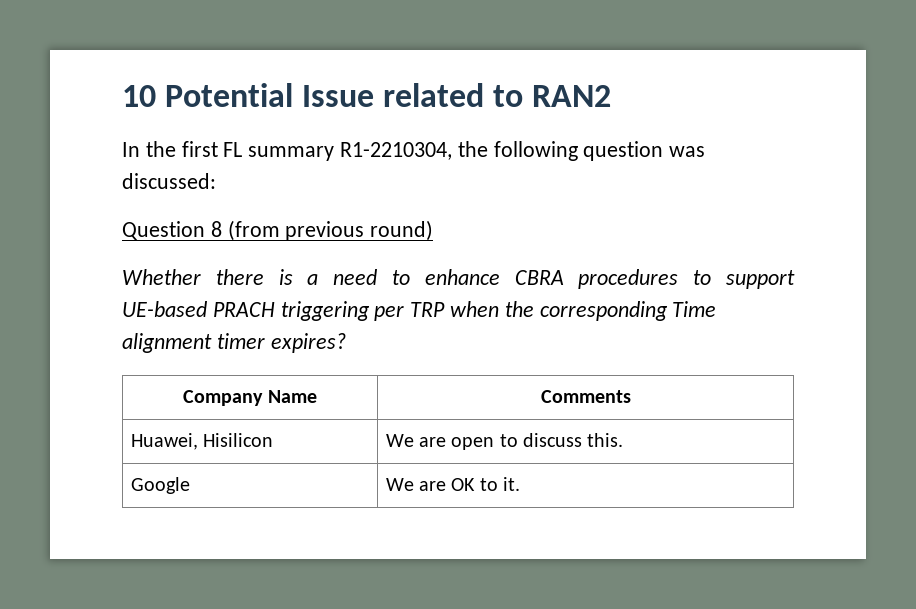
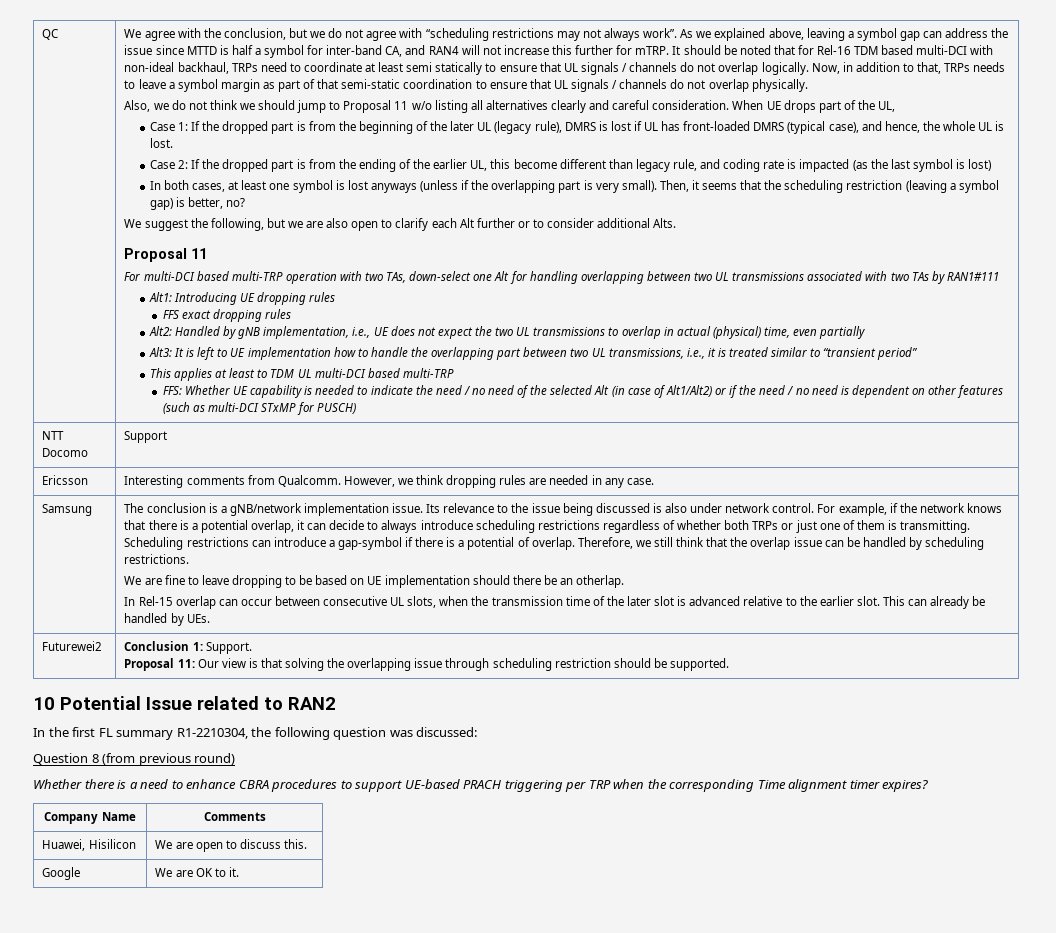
(122, 96) none -> [42,29,59,40] [124,28,1009,41] [124,45,994,58] [124,62,1006,75] [124,79,808,92] [124,100,896,113] [149,121,1005,134] [149,138,173,148] [149,159,992,172] [149,180,999,193] [149,197,246,210] [124,218,677,231] [124,248,208,262] [124,271,999,284] [148,292,336,305] [162,309,292,322] [148,326,866,339] [148,347,919,360] [149,368,454,381] [162,385,1004,398] [162,402,357,415] [42,431,65,440] [42,448,89,457] [124,431,168,443] [42,475,89,485] [124,475,654,488] [42,504,93,516] [124,503,1002,516] [124,520,971,533] [124,537,985,550] [124,554,190,564] [124,575,625,588] [124,596,986,609] [124,613,210,626] [42,641,103,651] [124,641,252,654] [124,658,729,671] QC | We agree with the conclusion, but we do not agree with “scheduling restrictions may not always work”. As we explained above, leaving a symbol gap can address the issue since MTTD is half a symbol for inter-band CA, and RAN4 will not increase this further for mTRP. It should be noted that for Rel-16 TDM based multi-DCI with non-ideal backhaul, TRPs need to coordinate at least semi statically to ensure that UL signals / channels do not overlap logically. Now, in addition to that, TRPs needs to leave a symbol margin as part of that semi-static coordination to ensure that UL signals / channels do not overlap physically. // Also, we do not think we should jump to Proposal 11 w/o listing all alternatives clearly and careful consideration. When UE drops part of the UL, // Case 1: If the dropped part is from the beginning of the later UL (legacy rule), DMRS is lost if UL has front-loaded DMRS (typical case), and hence, the whole UL is lost. // Case 2: If the dropped part is from the ending of the earlier UL, this become different than legacy rule, and coding rate is impacted (as the last symbol is lost) // In both cases, at least one symbol is lost anyways (unless if the overlapping part is very small). Then, it seems that the scheduling restriction (leaving a symbol gap) is better, no? // We suggest the following, but we are also open to clarify each Alt further or to consider additional Alts. // Proposal 11 // For multi-DCI based multi-TRP operation with two TAs, down-select one Alt for handling overlapping between two UL transmissions associated with two TAs by RAN1#111 // Alt1: Introducing UE dropping rules // FFS exact dropping rules // Alt2: Handled by gNB implementation, i.e., UE does not expect the two UL transmissions to overlap in actual (physical) time, even partially // Alt3: It is left to UE implementation how to handle the overlapping part between two UL transmissions, i.e., it is treated similar to “transient period” // This applies at least to TDM UL multi-DCI based multi-TRP // FFS: Whether UE capability is needed to indicate the need / no need of the selected Alt (in case of Alt1/Alt2) or if the need / no need is dependent on other features (such as multi-DCI STxMP for PUSCH) // NTT Docomo | Support // Ericsson | Interesting comments from Qualcomm. However, we think dropping rules are needed in any case. // Samsung | The conclusion is a gNB/network implementation issue. Its relevance to the issue being discussed is also under network control. For example, if the network knows that there is a potential overlap, it can decide to always introduce scheduling restrictions regardless of whether both TRPs or just one of them is transmitting. Scheduling restrictions can introduce a gap-symbol if there is a potential of overlap. Therefore, we still think that the overlap issue can be handled by scheduling restrictions. // We are fine to leave dropping to be based on UE implementation should there be an otherlap. // In Rel-15 overlap can occur between consecutive UL slots, when the transmission time of the later slot is advanced relative to the earlier slot. This can already be handled by UEs. // Futurewei2 | Conclusion 1: Support. // Proposal 11: Our view is that solving the overlapping issue through scheduling restriction should be supported. //

